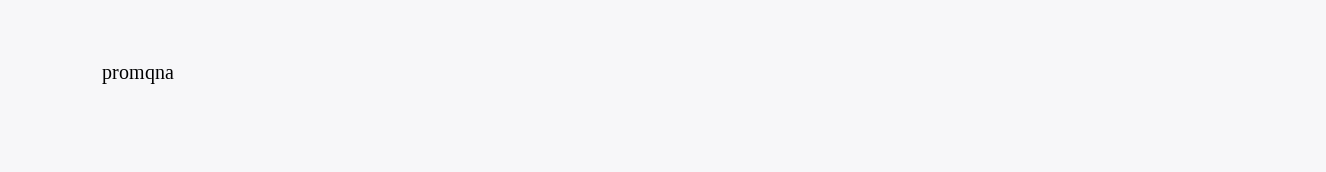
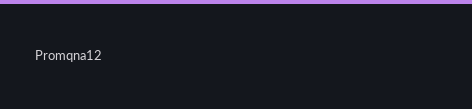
[102,69,174,84] promqna -> [35,50,102,62] Promqna12

